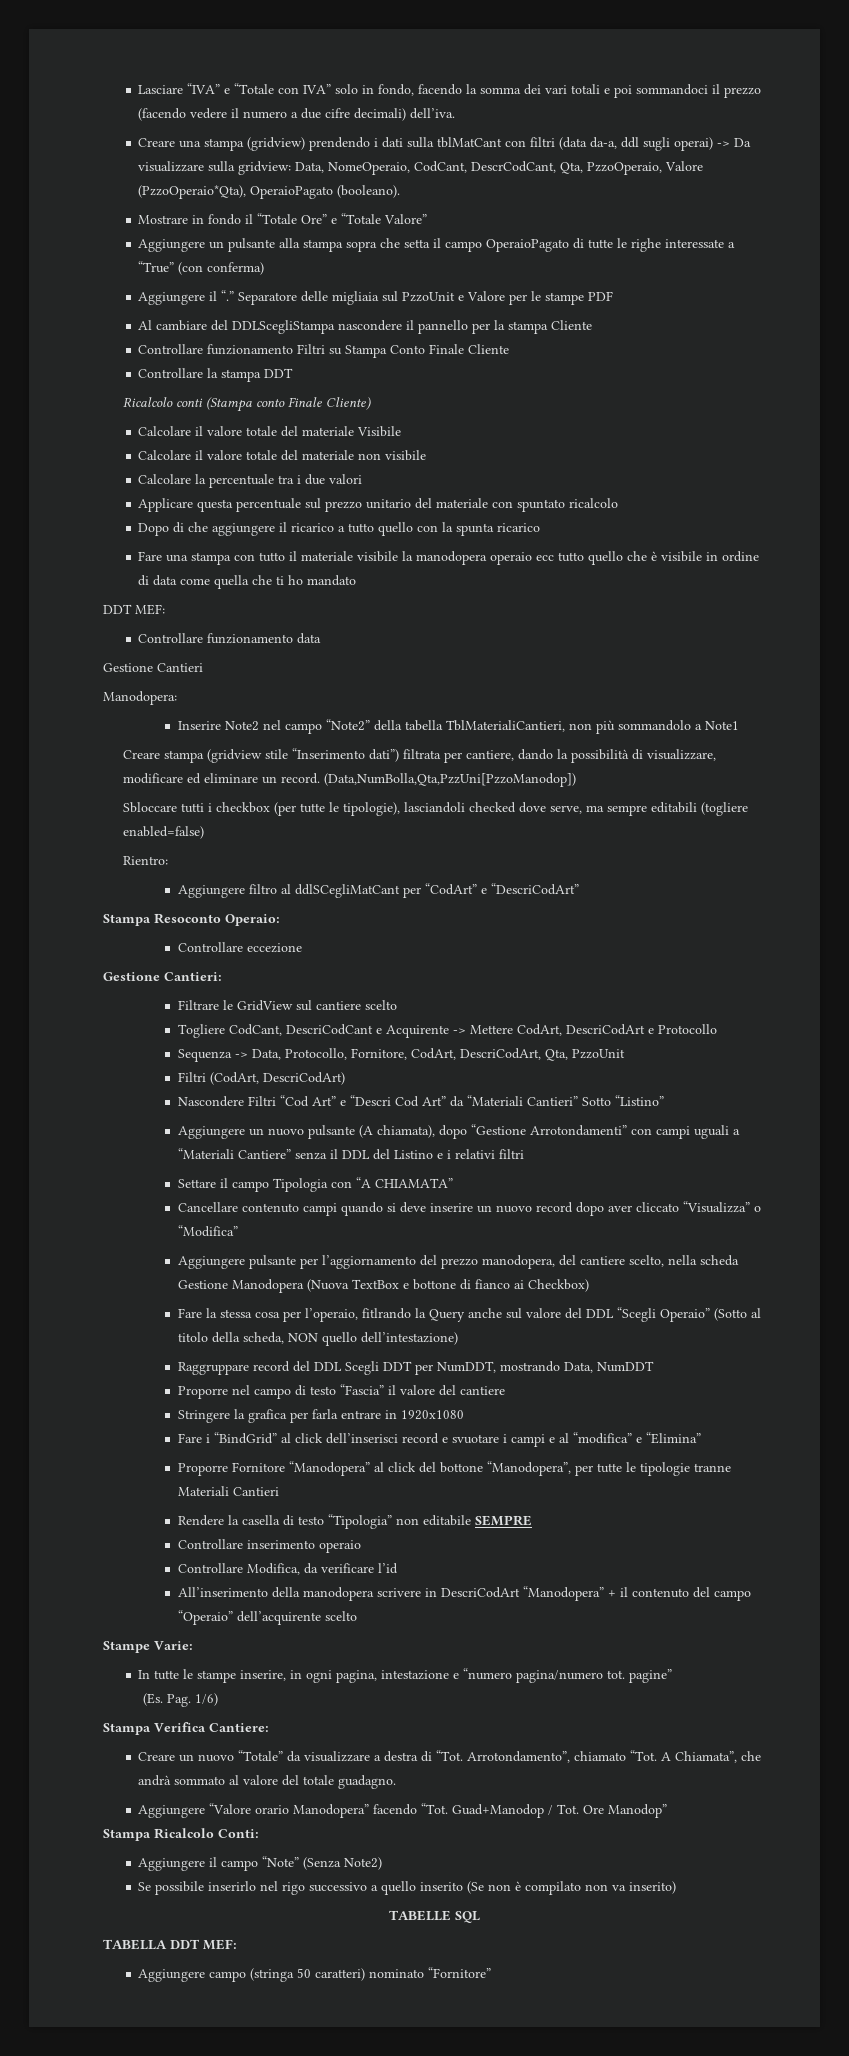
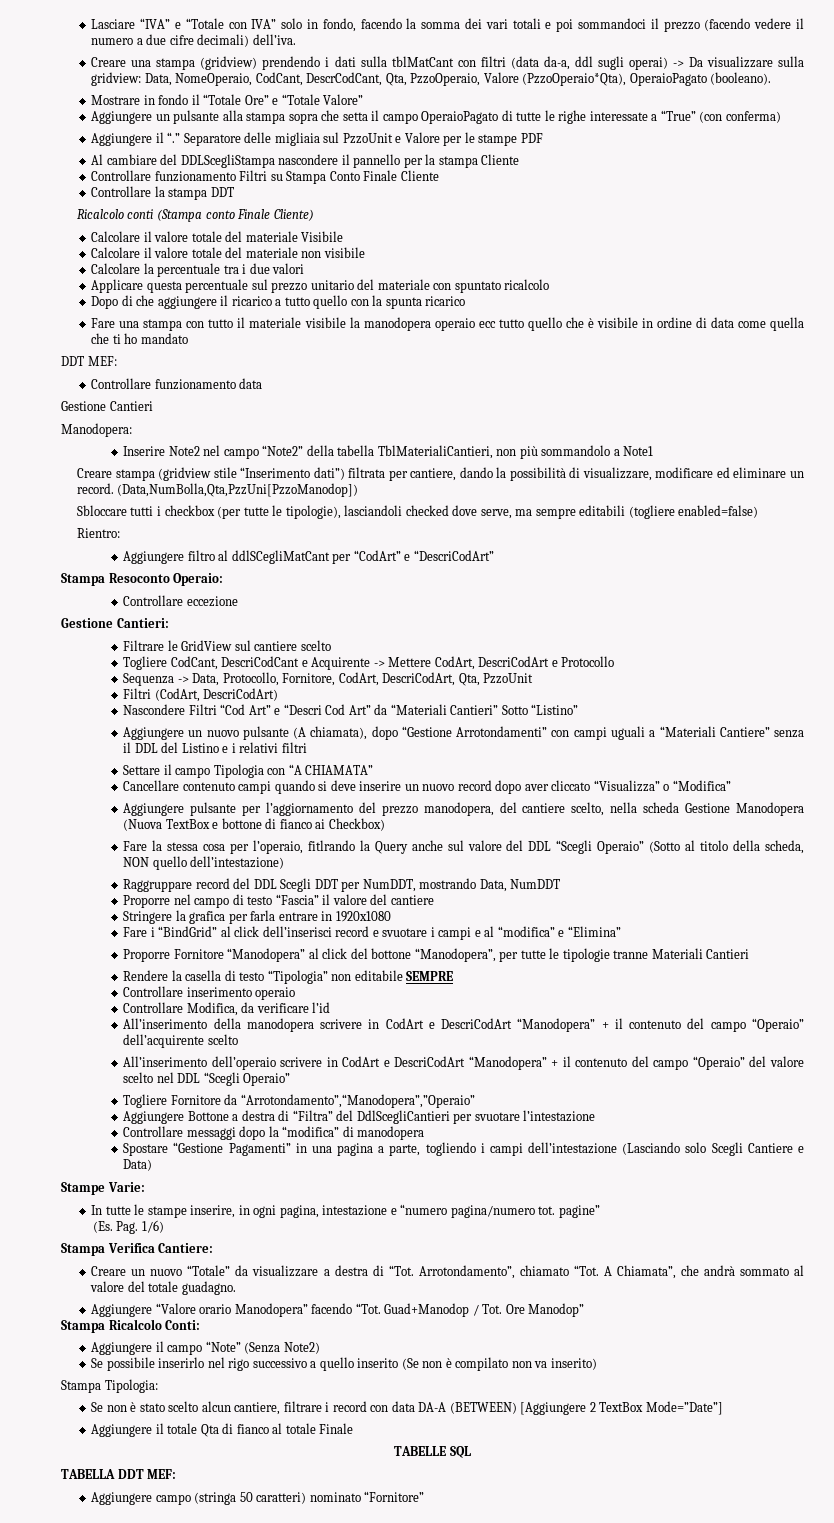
(437, 1592) none -> [385,1018,435,1029] CodArt e
(357, 1616) none -> [123,1056,804,1070] [123,1072,291,1086] [123,1094,475,1108] [123,1110,596,1124] [123,1126,425,1140] [123,1142,804,1156] [123,1159,153,1171] // All’inserimento dell’operaio scrivere in CodArt e DescriCodArt “Manodopera” + il contenuto del campo “Operaio” del valore scelto nel DDL “Scegli Operaio” // Togliere Fornitore da “Arrotondamento”,“Manodopera”,”Operaio” // Aggiungere Bottone a destra di “Filtra” del DdlScegliCantieri per svuotare l’intestazione // Controllare messaggi dopo la “modifica” di manodopera // Spostare “Gestione Pagamenti” in una pagina a parte, togliendo i campi dell’intestazione (Lasciando solo Scegli Cantiere e Data)
(677, 1887) none -> [61,1379,158,1393] [91,1401,723,1415] [91,1423,354,1437] // Stampa Tipologia: // Se non è stato scelto alcun cantiere, filtrare i record con data DA-A (BETWEEN) [Aggiungere 2 TextBox Mode=”Date”] // Aggiungere il totale Qta di fianco al totale Finale

